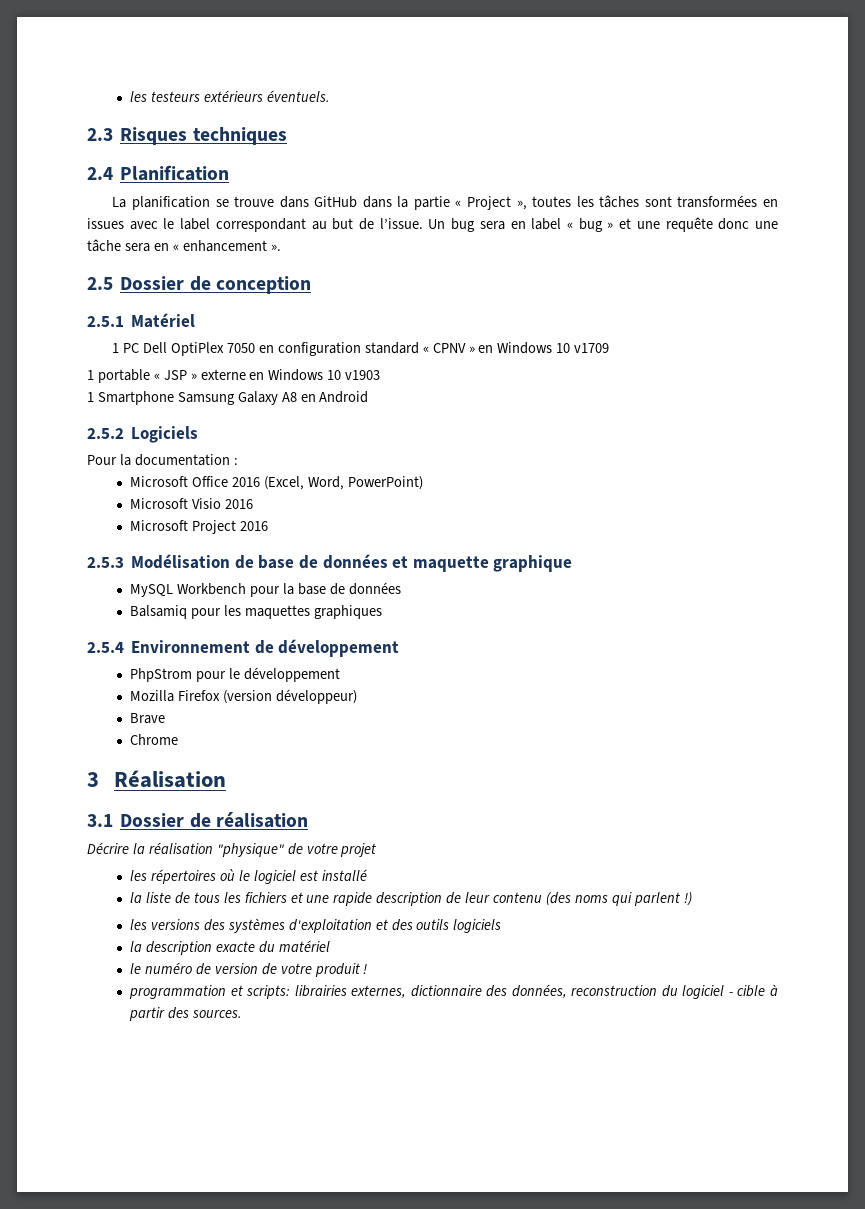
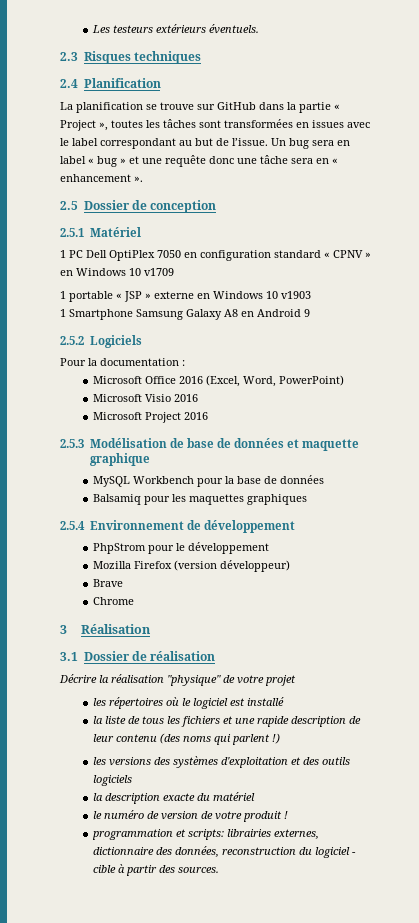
[130,91,148,102] les -> [92,25,111,33] Les
[279,196,309,208] dans -> [197,104,215,110] sur
(369, 397) none -> [304,309,310,317] 9

